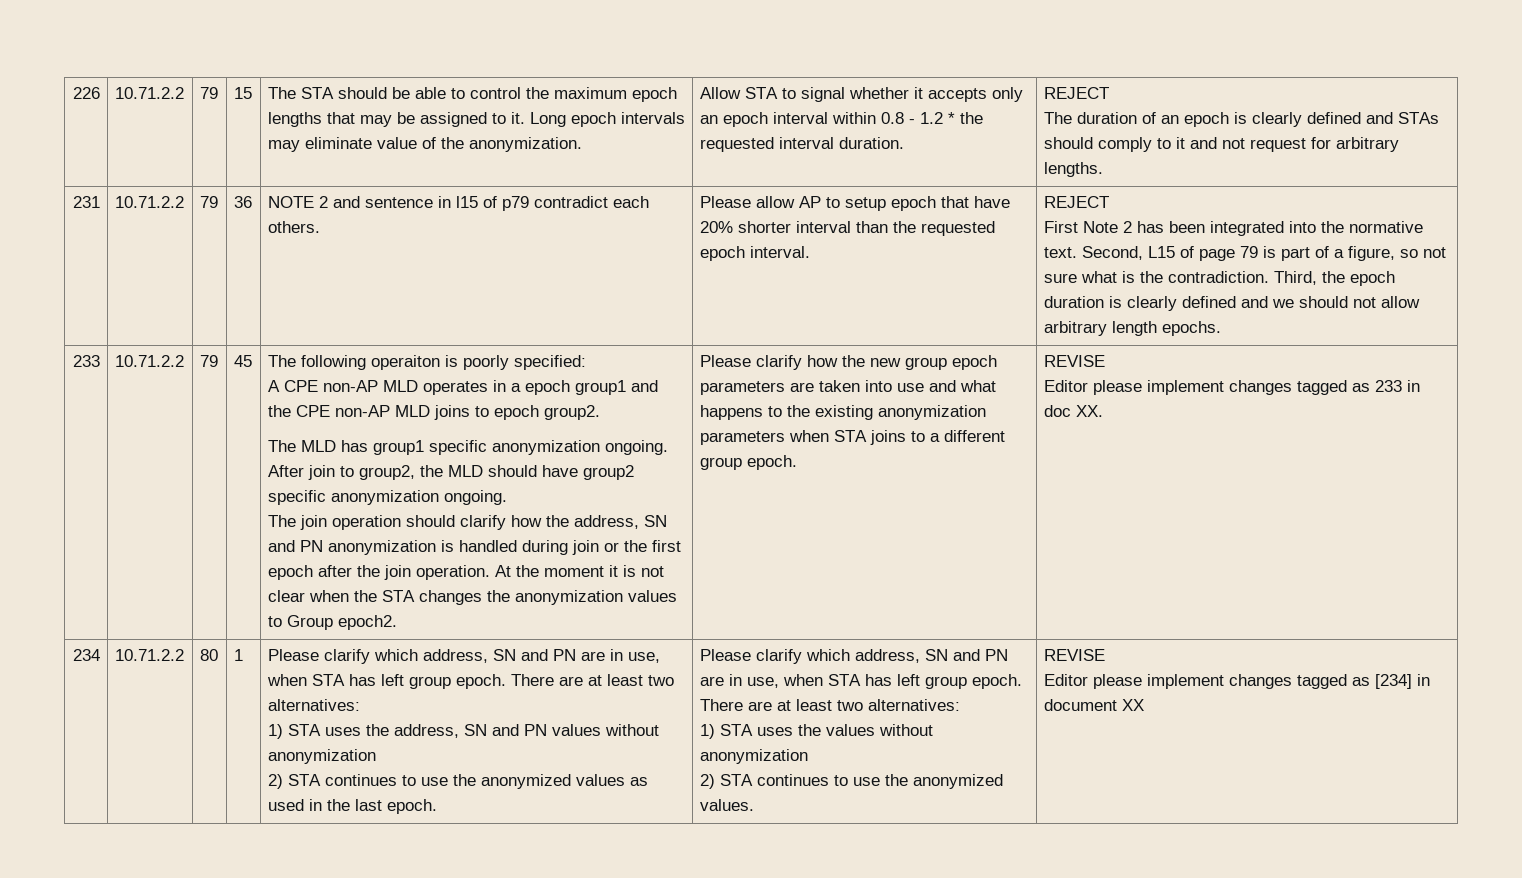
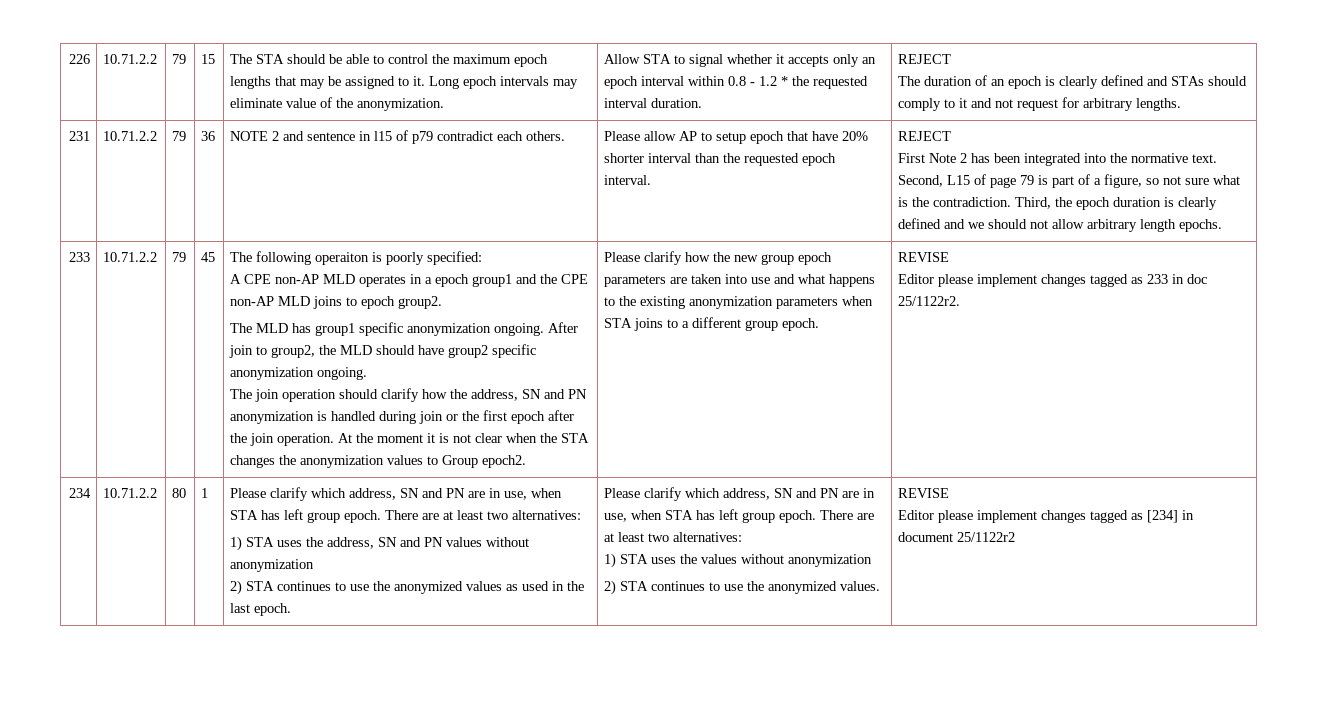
[1075,405,1103,417] XX. -> [898,296,961,306] 25/1122r2.
[1121,699,1144,711] XX -> [957,532,1016,542] 25/1122r2

